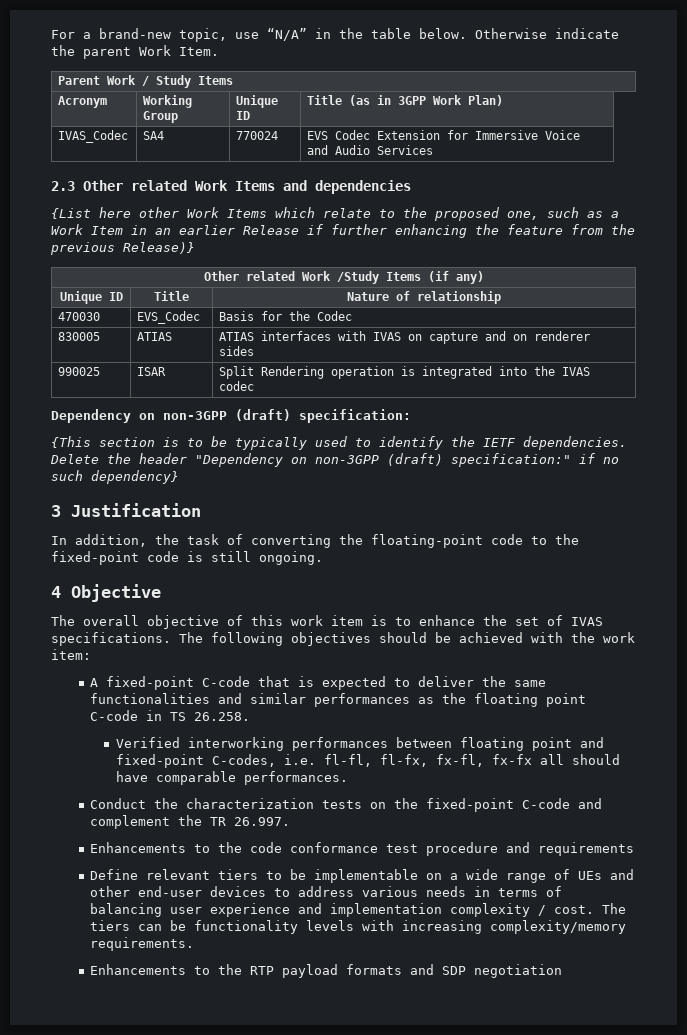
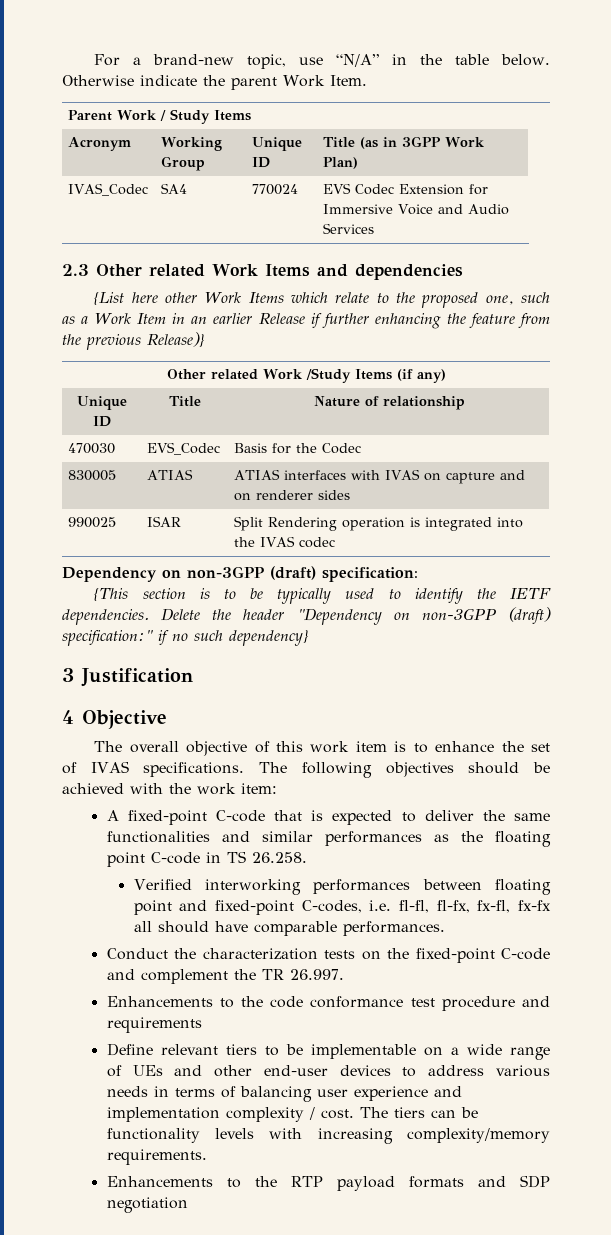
[51,534,579,548] [51,551,323,565] // In addition, the task of converting the floating-point code to the fixed-point code is still ongoing. -> (193, 677) none

